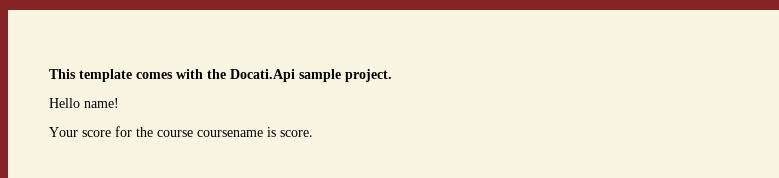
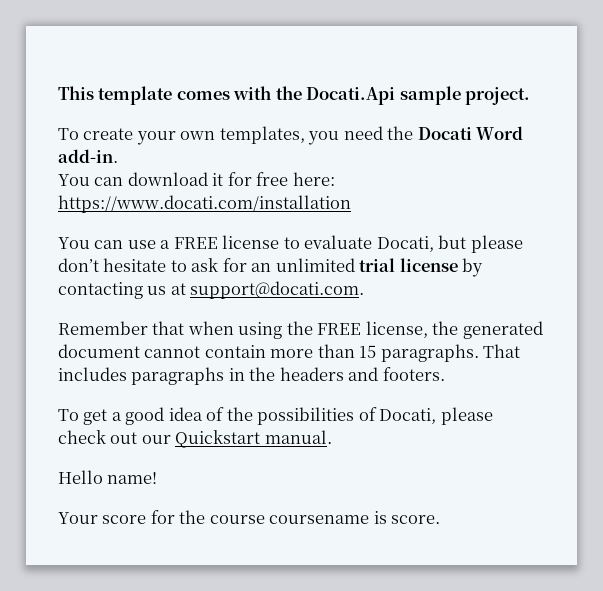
(392, 75) none -> [58,126,524,145] [58,149,118,163] [58,172,335,186] [58,195,351,213] [58,235,523,253] [58,258,484,277] [58,281,365,299] [58,321,543,339] [58,344,521,362] [58,367,445,385] [58,407,493,425] [58,430,332,448] // To create your own templates, you need the Docati Word add-in. // You can download it for free here: https://www.docati.com/installation // You can use a FREE license to evaluate Docati, but please don’t hesitate to ask for an unlimited trial license by contacting us at support@docati.com. // Remember that when using the FREE license, the generated document cannot contain more than 15 paragraphs. That includes paragraphs in the headers and footers. // To get a good idea of the possibilities of Docati, please check out our Quickstart manual.

